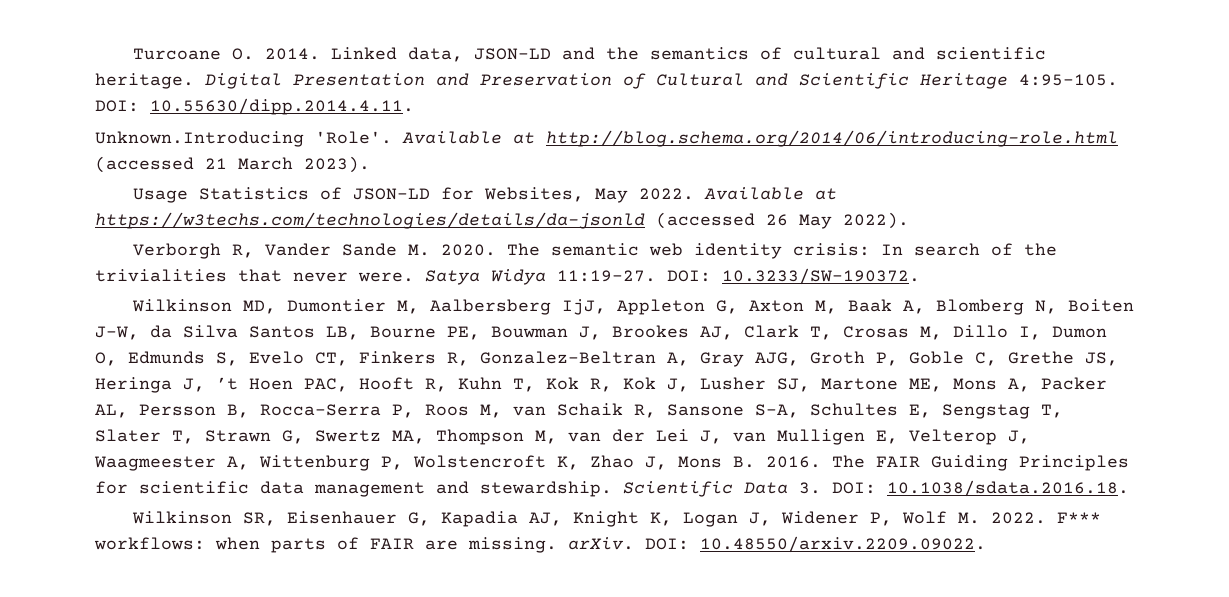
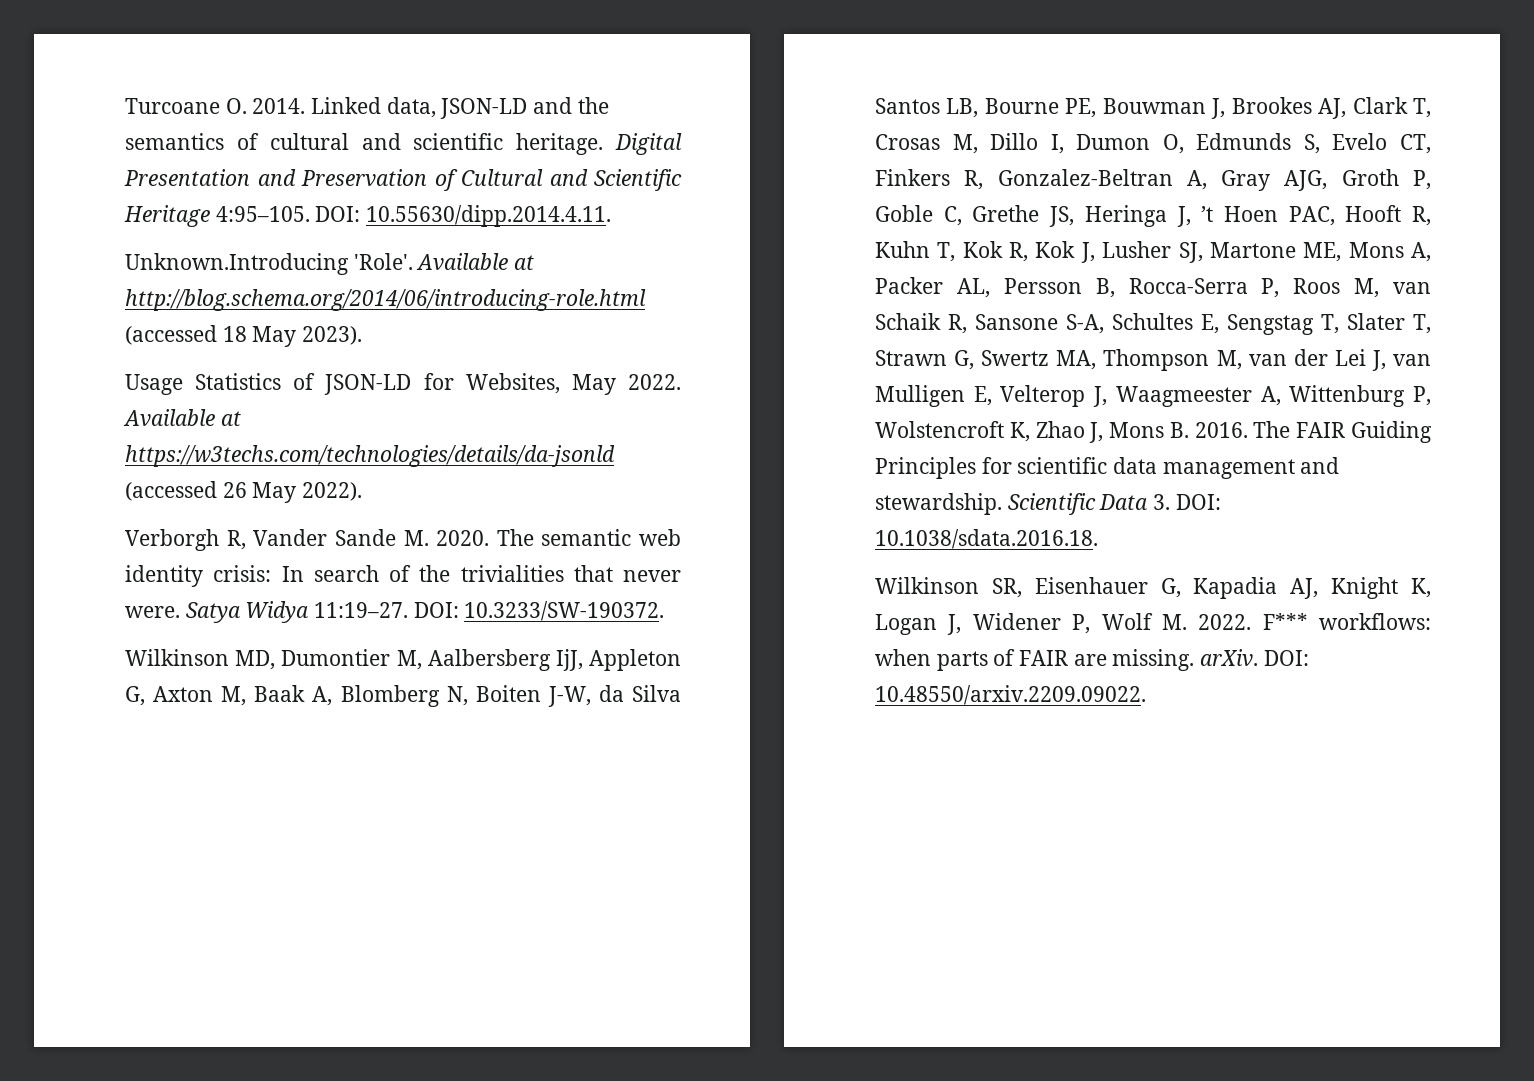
[205,157,293,170] 21 March -> [222,326,297,347] 18 May

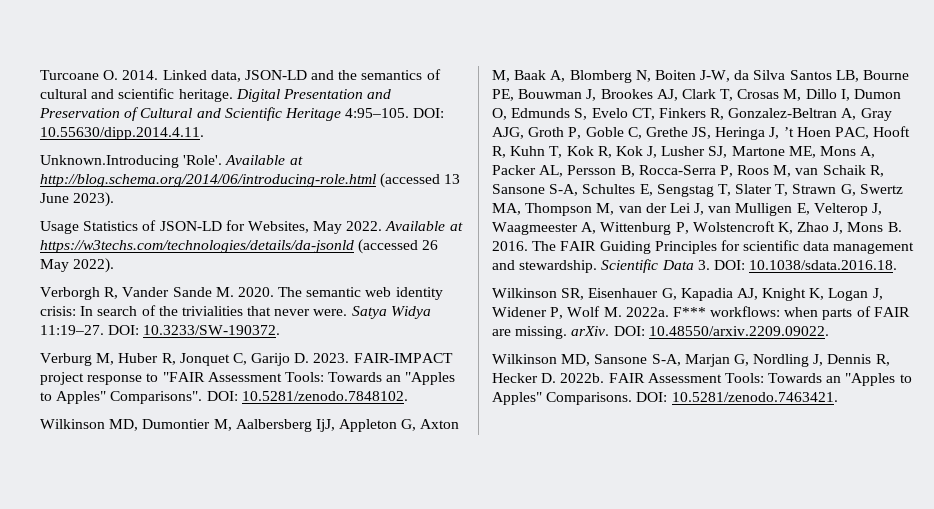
[222,326,297,347] 18 May -> [444,174,461,184] [40,193,69,203] 13 June
(665, 611) none -> [40,353,453,366] [40,372,456,385] [40,391,408,404] // Verburg M, Huber R, Jonquet C, Garijo D. 2023. FAIR-IMPACT project response to "FAIR Assessment Tools: Towards an "Apples to Apples" Comparisons". DOI: 10.5281/zenodo.7848102.
[1198,614,1252,630] 2022. -> [625,307,669,317] 2022a.
(1146, 695) none -> [492,354,890,367] [492,373,912,386] [492,392,838,405] // Wilkinson MD, Sansone S-A, Marjan G, Nordling J, Dennis R, Hecker D. 2022b. FAIR Assessment Tools: Towards an "Apples to Apples" Comparisons. DOI: 10.5281/zenodo.7463421.

